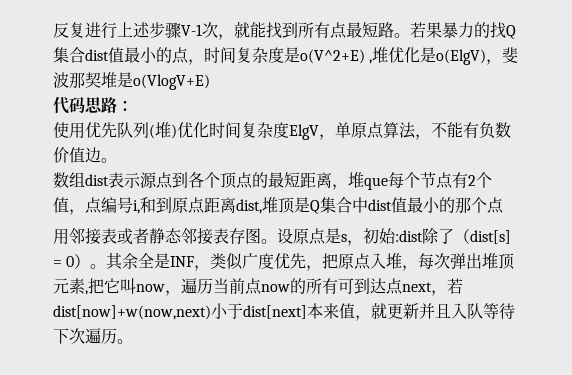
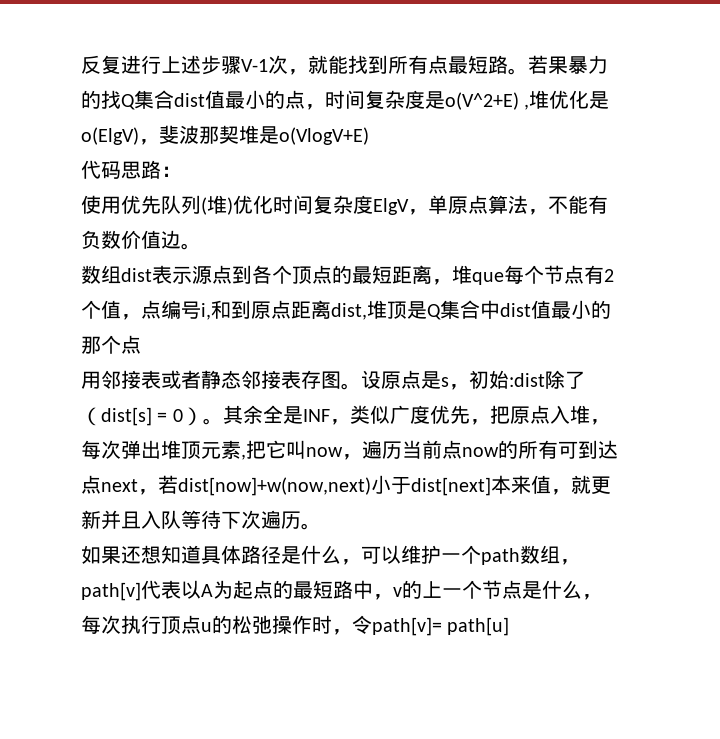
(133, 341) none -> [81,545,580,565] [81,580,602,601] [81,615,510,636] // 如果还想知道具体路径是什么，可以维护一个path数组，path[v]代表以A为起点的最短路中，v的上一个节点是什么，每次执行顶点u的松弛操作时，令path[v]= path[u]

